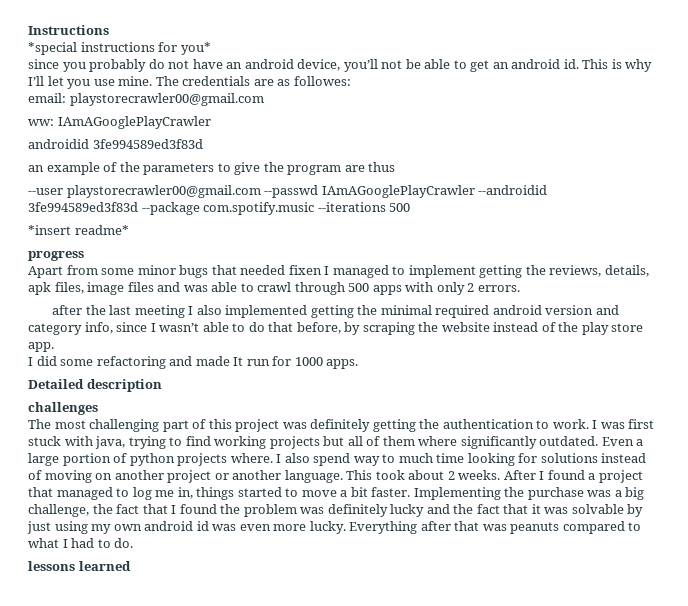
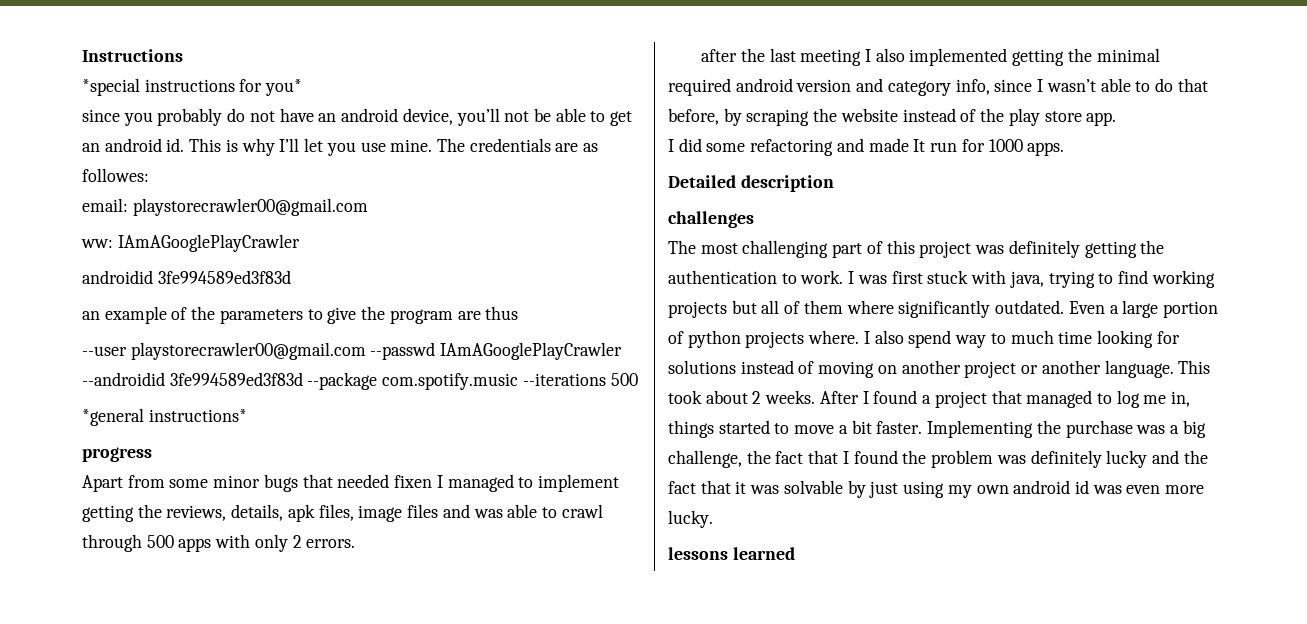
[28,225,129,235] *insert readme* -> [82,408,247,426] *general instructions*
[349,521,642,534] [28,538,134,548] Everything after that was peanuts compared to what I had to do. -> (713, 519) none

